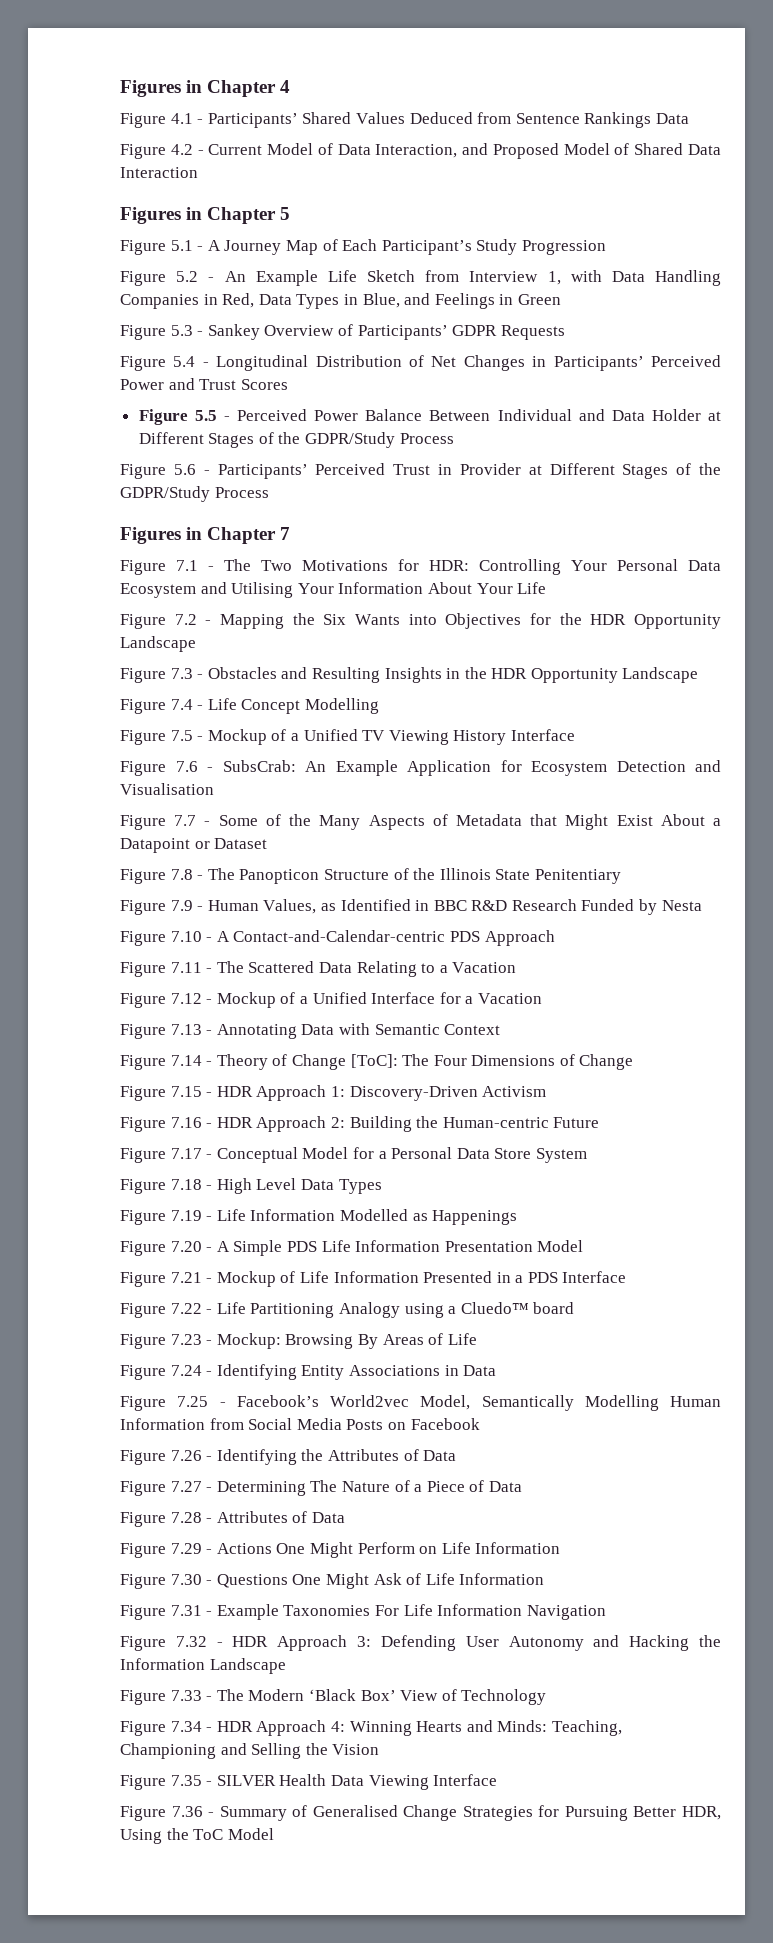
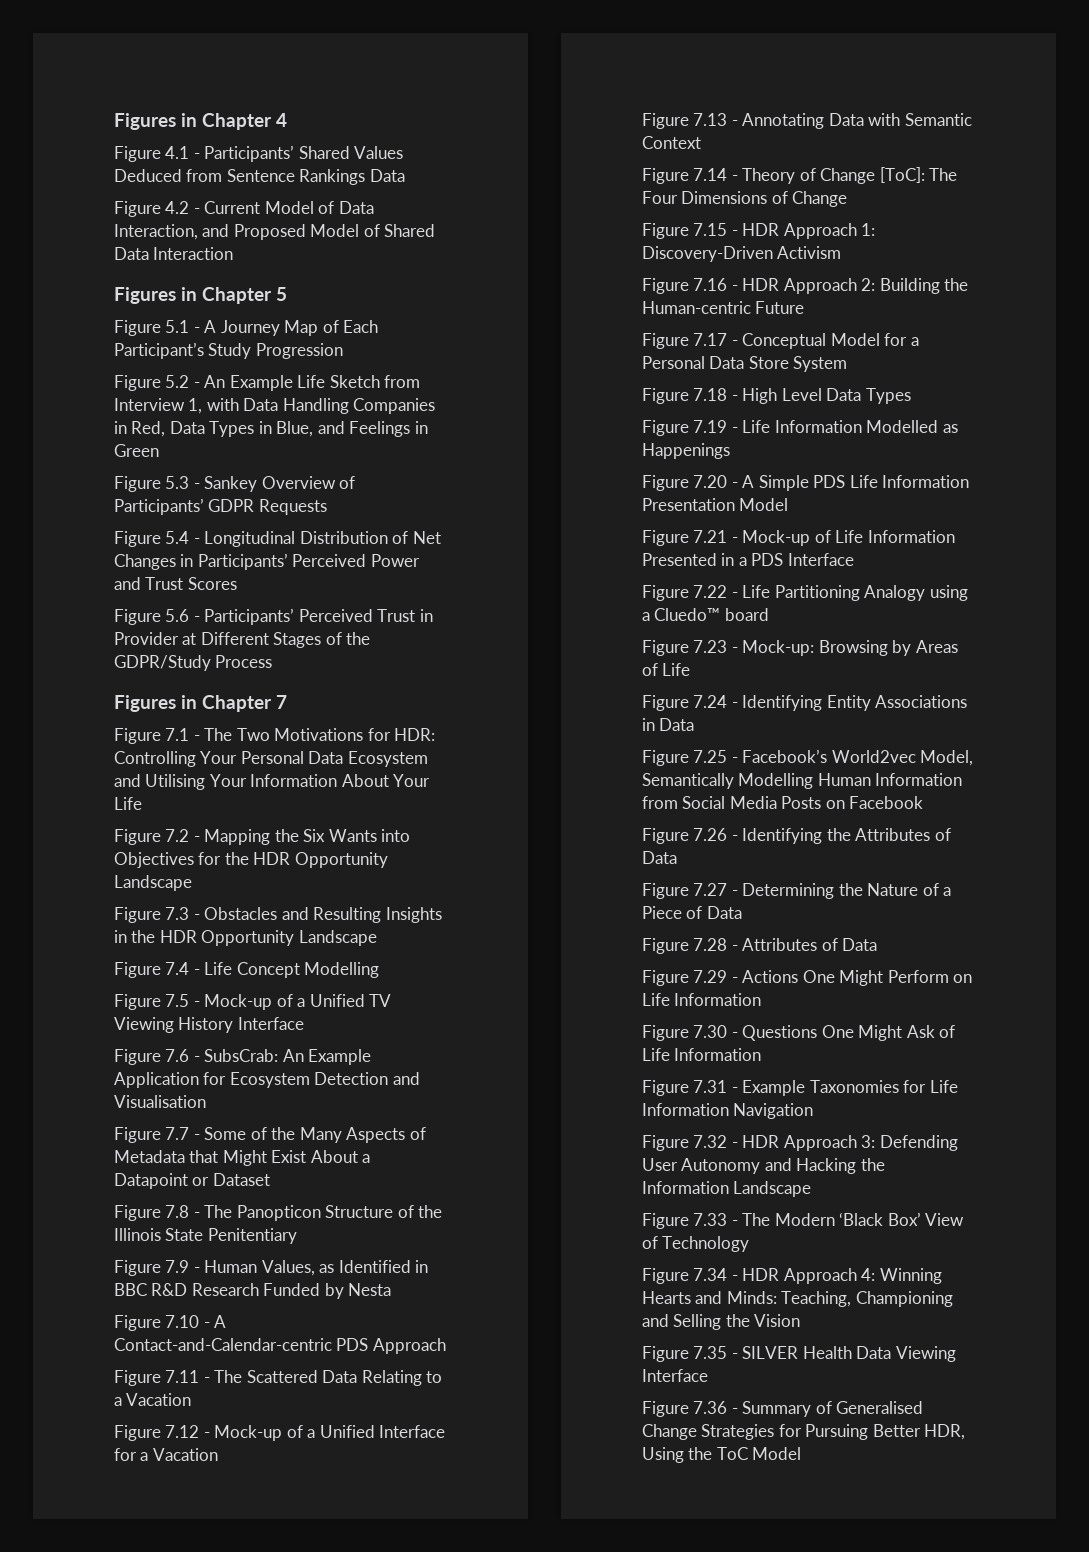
[138,409,721,425] [138,432,454,448] // Figure 5.5 - Perceived Power Balance Between Individual and Data Holder at Different Stages of the GDPR/Study Process -> (237, 583) none
[207,729,267,745] Mockup -> [204,994,273,1010] Mock-up
[216,992,276,1008] Mockup -> [214,1425,283,1441] Mock-up
[216,1271,276,1287] Mockup -> [742,530,811,546] Mock-up
[216,1333,378,1349] Mockup: Browsing By -> [742,640,912,656] Mock-up: Browsing by
[310,1480,338,1492] The -> [838,883,863,896] the
[374,1605,399,1616] For -> [903,1080,927,1093] for

